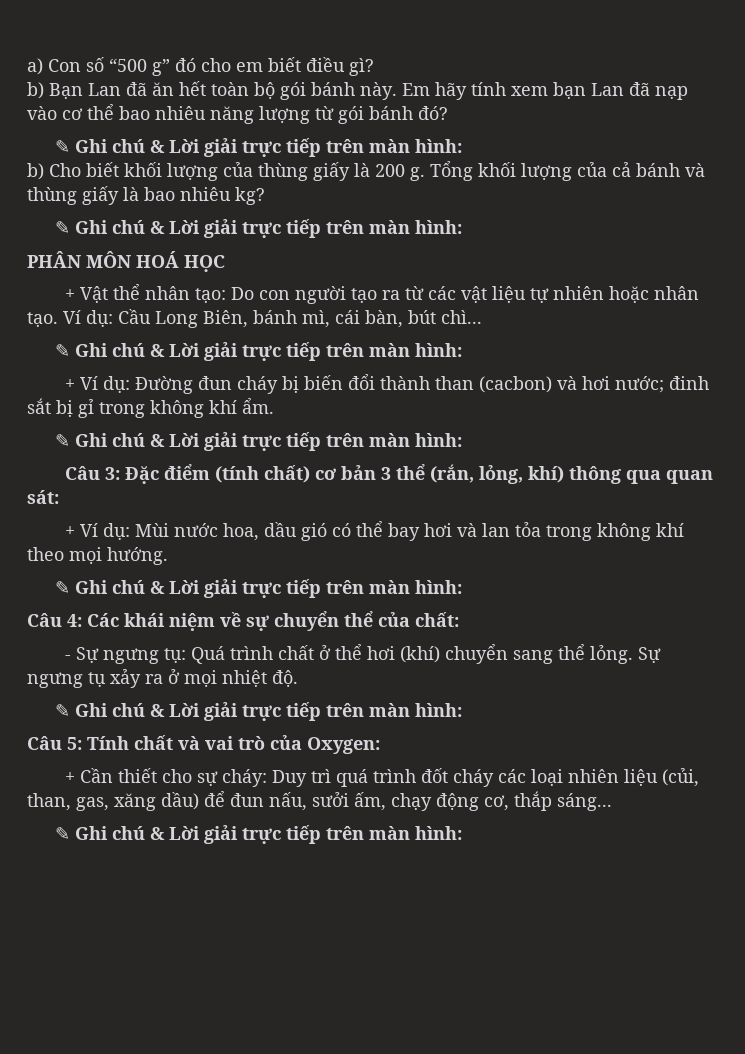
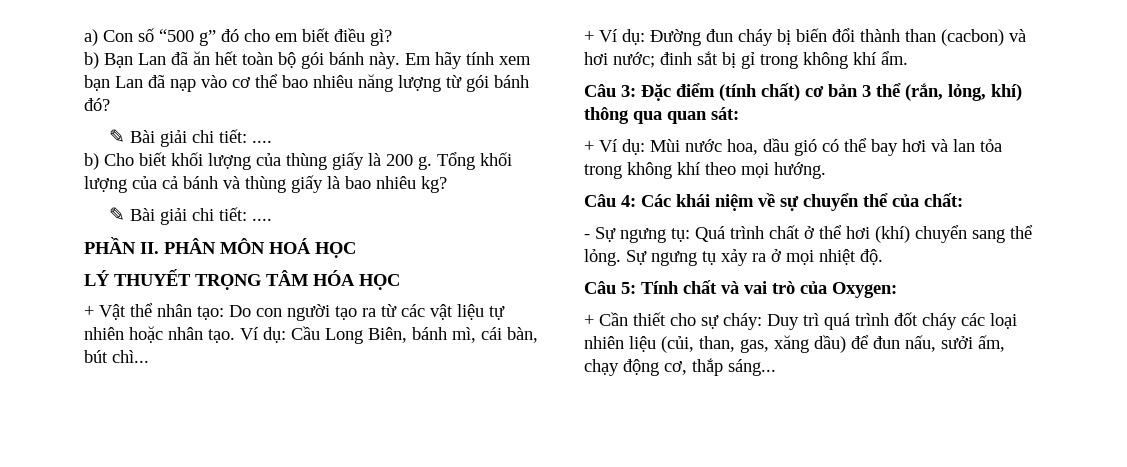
[75,138,463,157] Ghi chú & Lời giải trực tiếp trên màn hình: -> [130,129,273,147] Bài giải chi tiết: ....
[75,219,463,238] [27,251,179,268] Ghi chú & Lời giải trực tiếp trên màn hình: // PHÂN MÔN HOÁ -> [130,207,273,225] [84,237,356,258] [84,269,355,290] Bài giải chi tiết: .... // PHẦN II. PHÂN MÔN HOÁ HỌC // LÝ THUYẾT TRỌNG TÂM HÓA
[55,342,463,361] // ✎ Ghi chú & Lời giải trực tiếp trên màn hình: -> (149, 356) none
[55,432,463,451] // ✎ Ghi chú & Lời giải trực tiếp trên màn hình: -> (908, 58) none
[55,579,463,598] // ✎ Ghi chú & Lời giải trực tiếp trên màn hình: -> (826, 170) none
[55,702,463,721] // ✎ Ghi chú & Lời giải trực tiếp trên màn hình: -> (883, 257) none
[55,825,463,844] // ✎ Ghi chú & Lời giải trực tiếp trên màn hình: -> (776, 367) none

